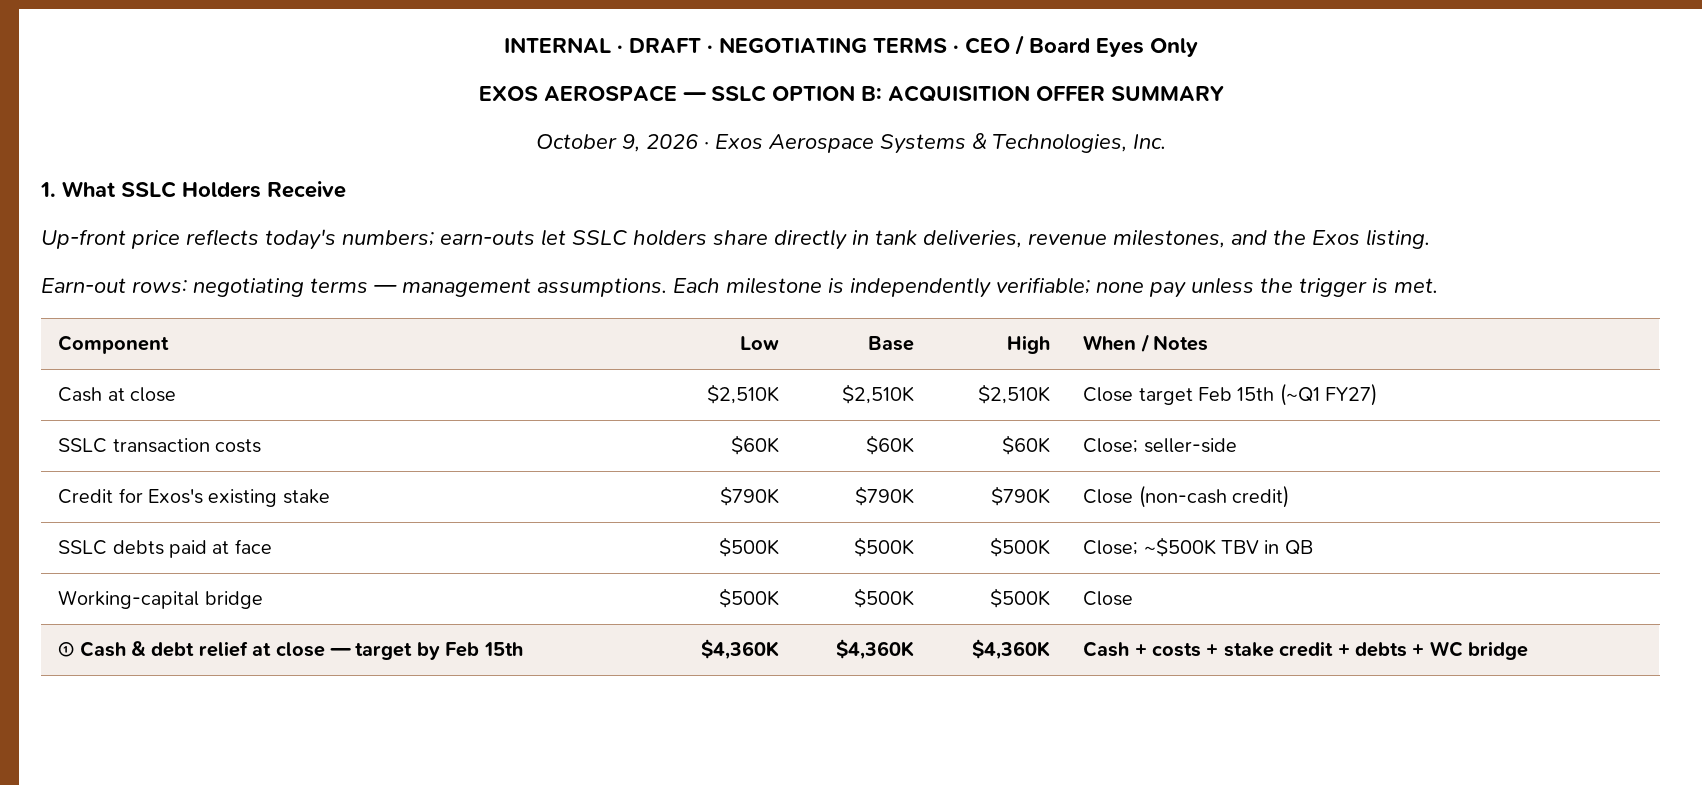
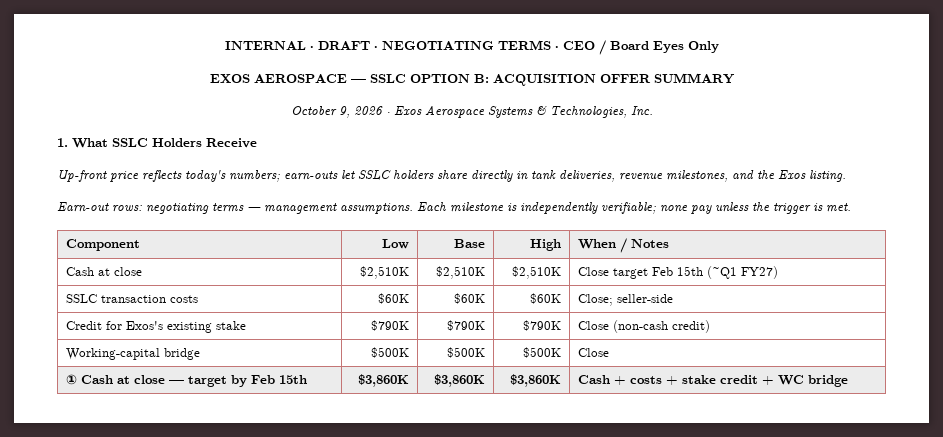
[58,539,272,558] [718,537,779,557] [853,537,914,557] [989,537,1050,557] [1083,537,1313,557] // SSLC debts paid at face | $500K | $500K | $500K | Close; ~$500K TBV in QB -> (711, 326) none
[131,641,248,657] & debt relief -> (114, 379) none
[700,639,779,660] [835,639,914,660] [971,639,1050,660] $4,360K | $4,360K | $4,360K -> [357,374,409,387] [433,374,485,387] [509,374,561,387] $3,860K | $3,860K | $3,860K
[1355,642,1425,657] debts + -> (775, 380) none

